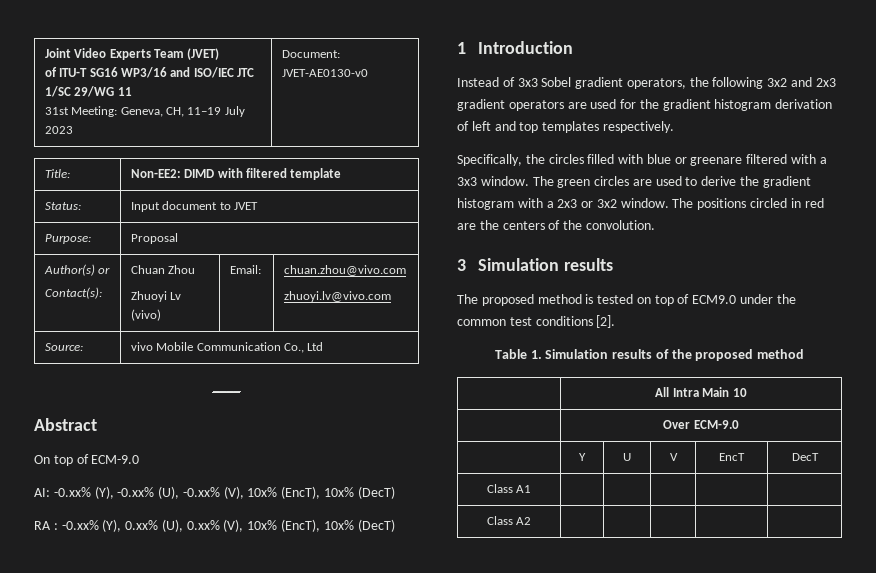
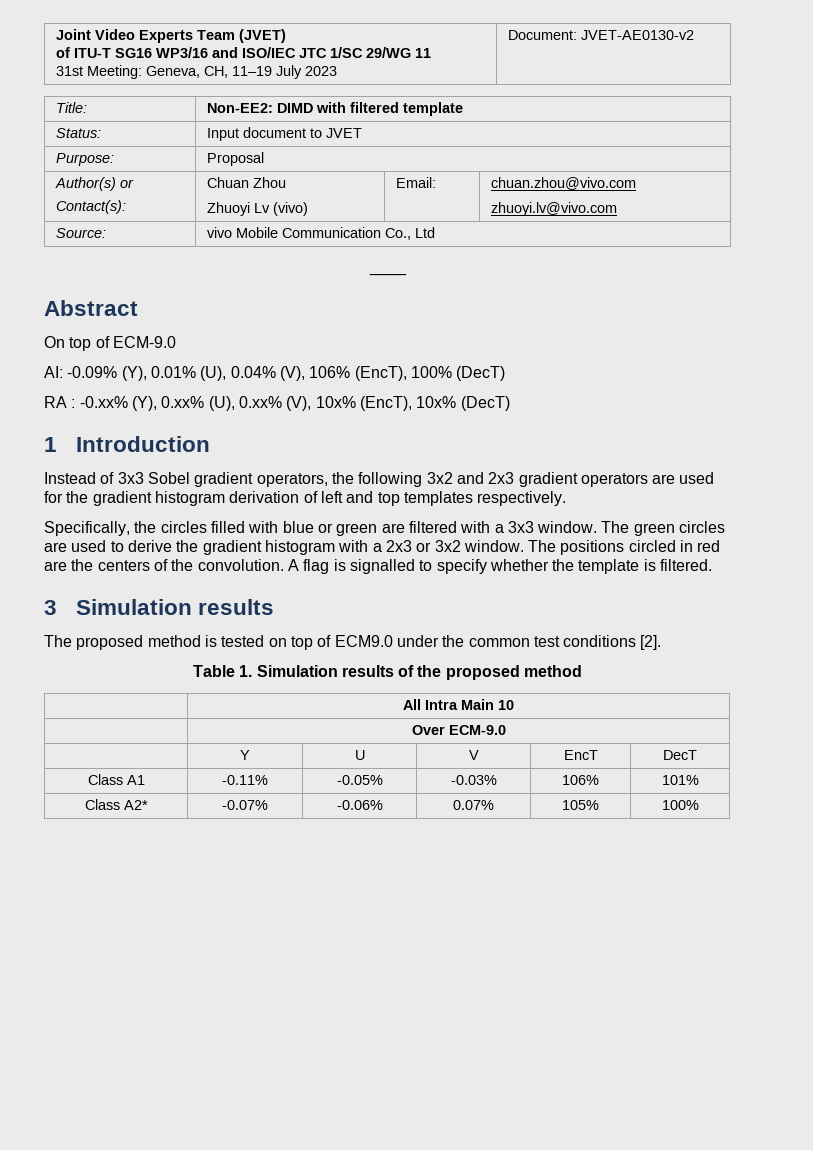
[281,69,368,77] JVET-AE0130-v0 -> [580,30,694,40] JVET-AE0130-v2
[53,486,355,499] -0.xx% (Y), -0.xx% (U), -0.xx% (V), 10x% (EncT), 10x% -> [67,366,452,381] -0.09% (Y), 0.01% (U), 0.04% (V), 106% (EncT), 100%
[690,157,743,166] greenare -> [336,523,405,536] green are
(655, 225) none -> [287,559,713,574] A flag is signalled to specify whether the template is filtered.
[486,516,532,525] | | | | // Class A2 | | | | | -> [222,775,268,785] [336,775,383,785] [450,775,497,785] [562,775,599,785] [661,775,699,785] [84,799,148,810] [222,800,268,810] [336,800,383,810] [453,800,494,810] [562,800,599,810] [661,800,699,810] -0.11% | -0.05% | -0.03% | 106% | 101% // Class A2* | -0.07% | -0.06% | 0.07% | 105% | 100%

